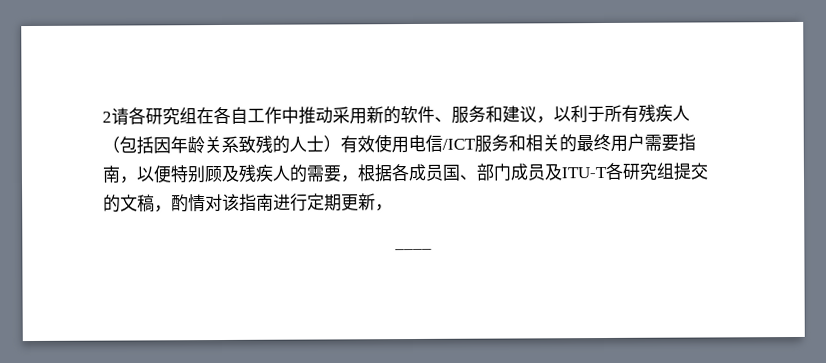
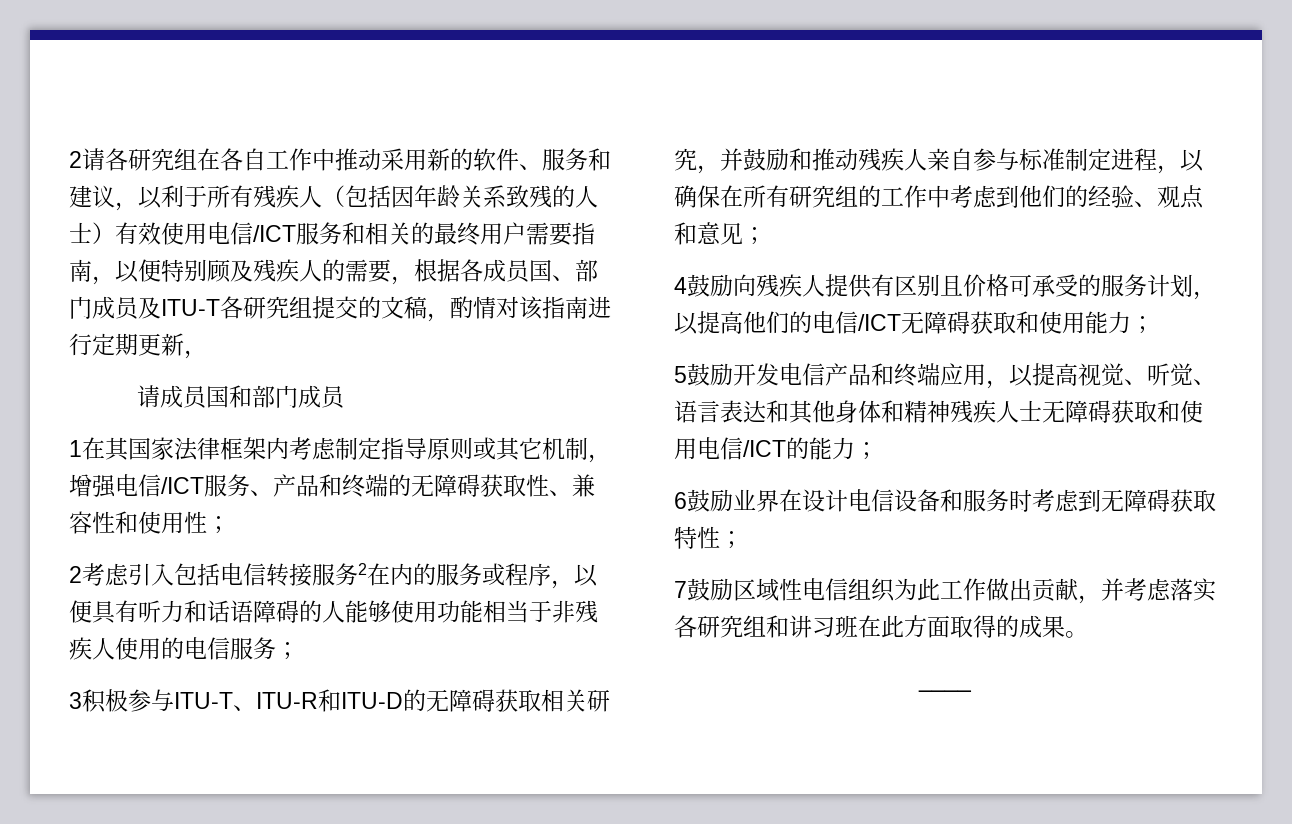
(393, 208) none -> [137,385,347,409] [69,437,611,463] [69,474,595,498] [69,511,230,534] [69,563,598,589] [69,600,598,624] [69,637,299,660] [69,689,610,713] [674,148,1204,174] [674,185,1204,209] [674,222,766,245] [674,274,1216,300] [674,311,1154,335] [674,363,1216,389] [674,400,1203,424] [674,437,878,460] [674,489,1216,512] [674,526,743,549] [674,578,1216,604] [674,615,1088,638] // 请成员国和部门成员 // 1在其国家法律框架内考虑制定指导原则或其它机制，增强电信/ICT服务、产品和终端的无障碍获取性、兼容性和使用性； // 2考虑引入包括电信转接服务2在内的服务或程序，以便具有听力和话语障碍的人能够使用功能相当于非残疾人使用的电信服务； // 3积极参与ITU-T、ITU-R和ITU-D的无障碍获取相关研究，并鼓励和推动残疾人亲自参与标准制定进程，以确保在所有研究组的工作中考虑到他们的经验、观点和意见； // 4鼓励向残疾人提供有区别且价格可承受的服务计划，以提高他们的电信/ICT无障碍获取和使用能力； // 5鼓励开发电信产品和终端应用，以提高视觉、听觉、语言表达和其他身体和精神残疾人士无障碍获取和使用电信/ICT的能力； // 6鼓励业界在设计电信设备和服务时考虑到无障碍获取特性； // 7鼓励区域性电信组织为此工作做出贡献，并考虑落实各研究组和讲习班在此方面取得的成果。

